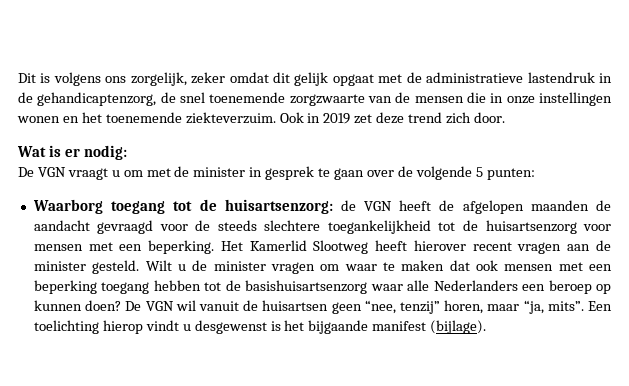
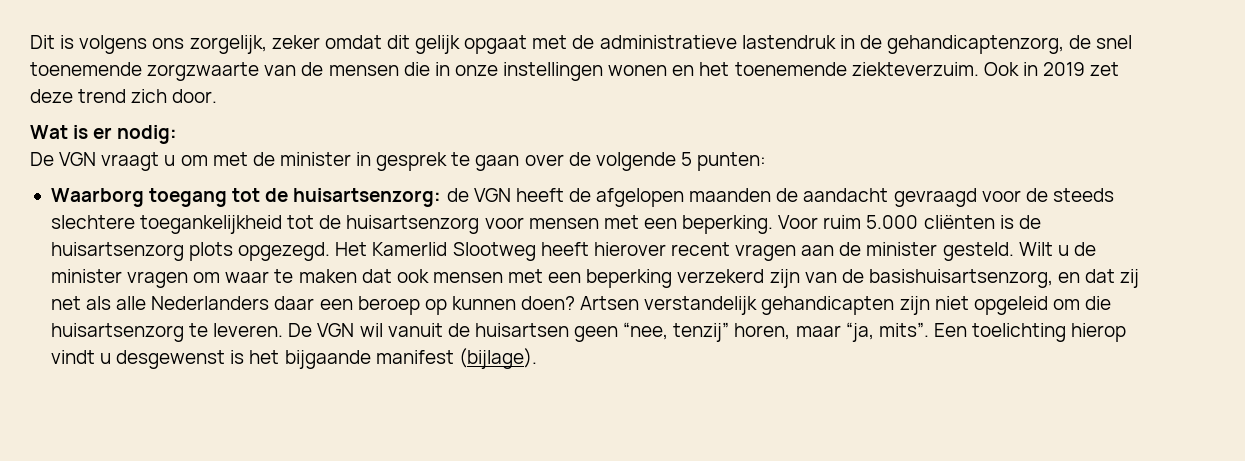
(215, 247) none -> [778,215,1041,229] [50,242,331,261] Voor ruim 5.000 cliënten is de huisartsenzorg plots opgezegd.
[101,280,403,294] toegang hebben tot de basishuisartsenzorg waar -> [677,269,1140,288] [50,296,112,310] verzekerd zijn van de basishuisartsenzorg, en dat zij net als
(518, 285) none -> [274,296,315,310] daar
(122, 305) none -> [580,296,1112,315] [50,323,284,342] Artsen verstandelijk gehandicapten zijn niet opgeleid om die huisartsenzorg te leveren.

